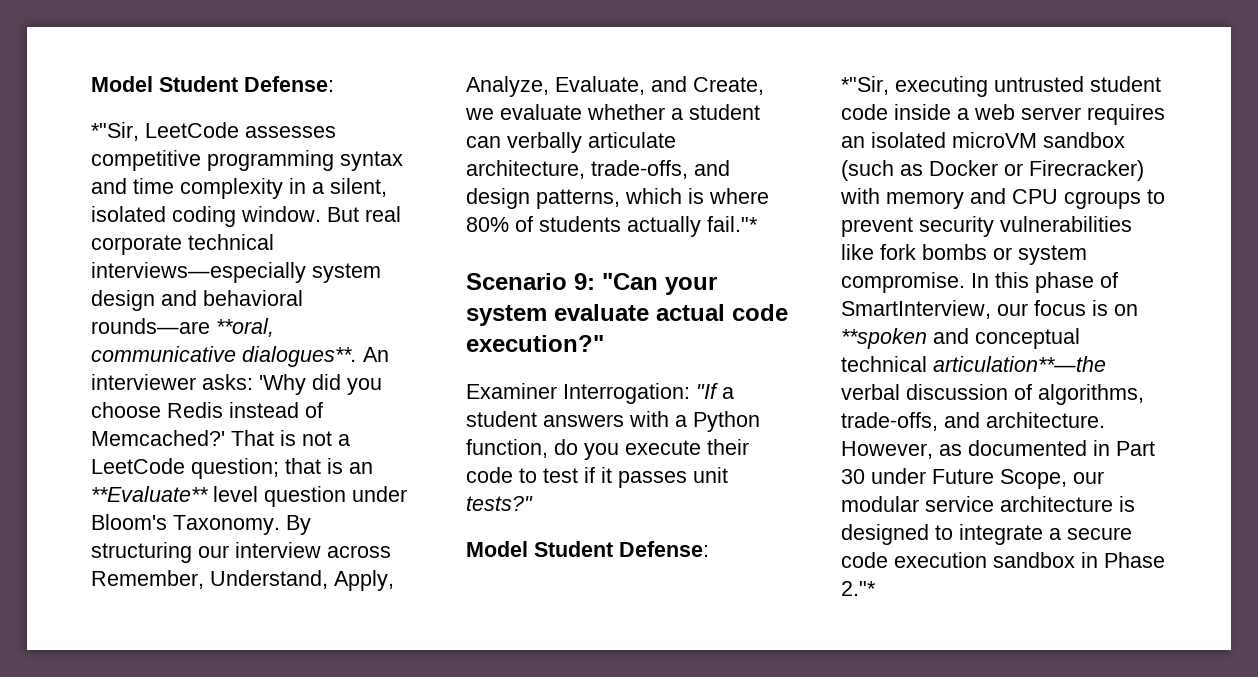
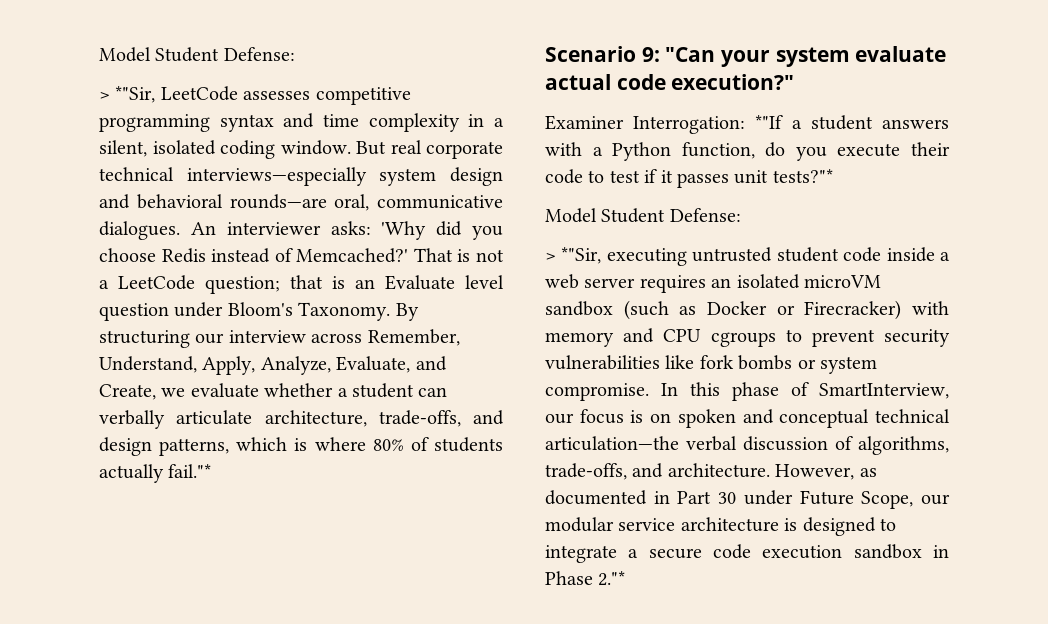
[91,76,334,92] Model Student Defense: // -> [99,47,295,62] [99,92,110,100] Model Student Defense: // >
[216,318,274,337] [91,346,357,367] **oral, communicative dialogues**. -> [334,194,503,211] [99,221,180,240] oral, communicative dialogues.
[91,486,208,502] **Evaluate** -> [385,275,455,290] Evaluate
[696,383,718,399] "If -> [755,115,784,129] *"If
[466,496,533,511] [466,541,709,557] tests?" // Model Student Defense: // -> [772,169,833,183] [545,208,741,223] [545,253,556,261] tests?"* // Model Student Defense: // >
[841,328,927,349] **spoken -> [677,409,736,428] spoken
[933,356,1106,372] articulation**—the -> [545,436,679,451] articulation—the

